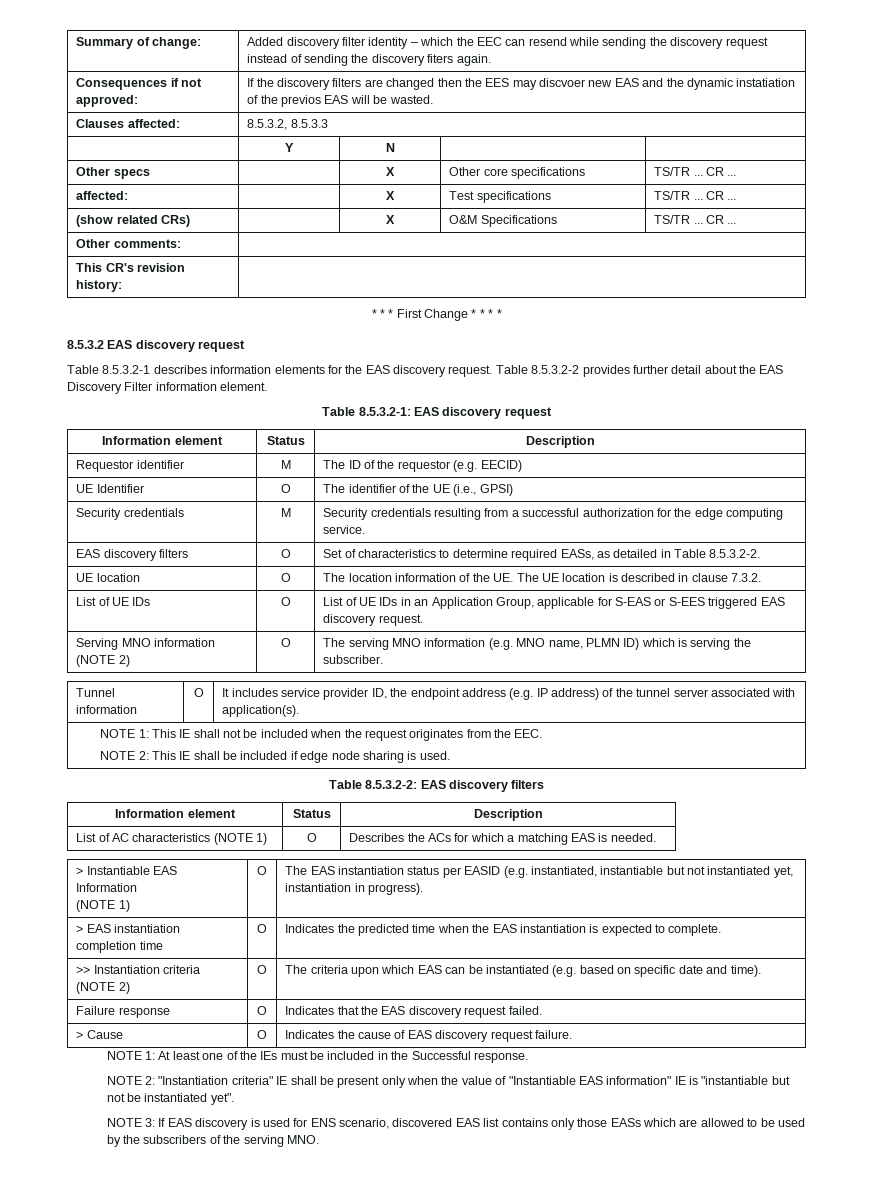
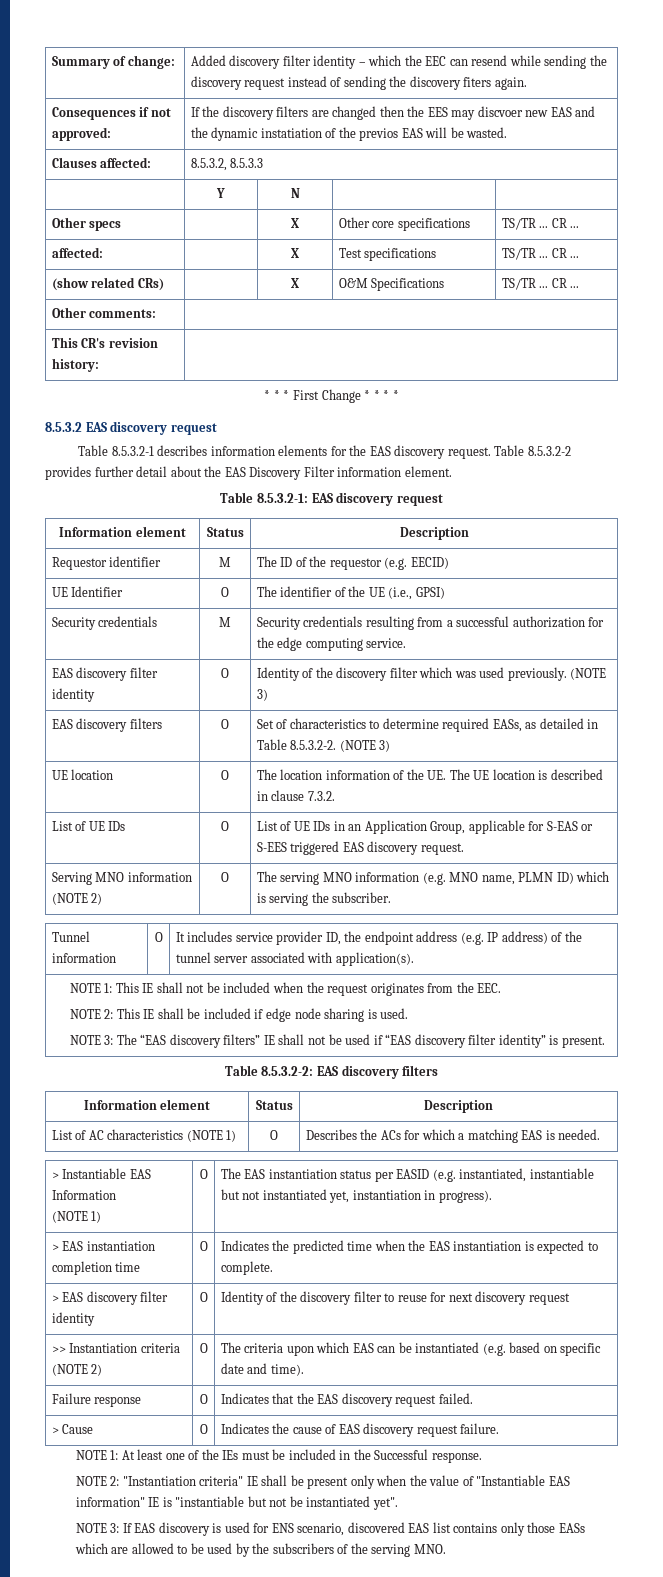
(366, 529) none -> [51,667,158,681] [51,688,95,702] [220,668,229,678] [256,667,607,681] [256,689,268,701] // EAS discovery filter identity | O | Identity of the discovery filter which was used previously. (NOTE 3)
(761, 553) none -> [339,740,391,752] (NOTE 3)
(450, 755) none -> [69,1034,605,1048] // NOTE 3: The “EAS discovery filters” IE shall not be used if “EAS discovery filter identity” is present.
(722, 930) none -> [51,1291,169,1305] [51,1312,95,1326] [199,1292,208,1302] [220,1291,570,1305] // > EAS discovery filter identity | O | Identity of the discovery filter to reuse for next discovery request

